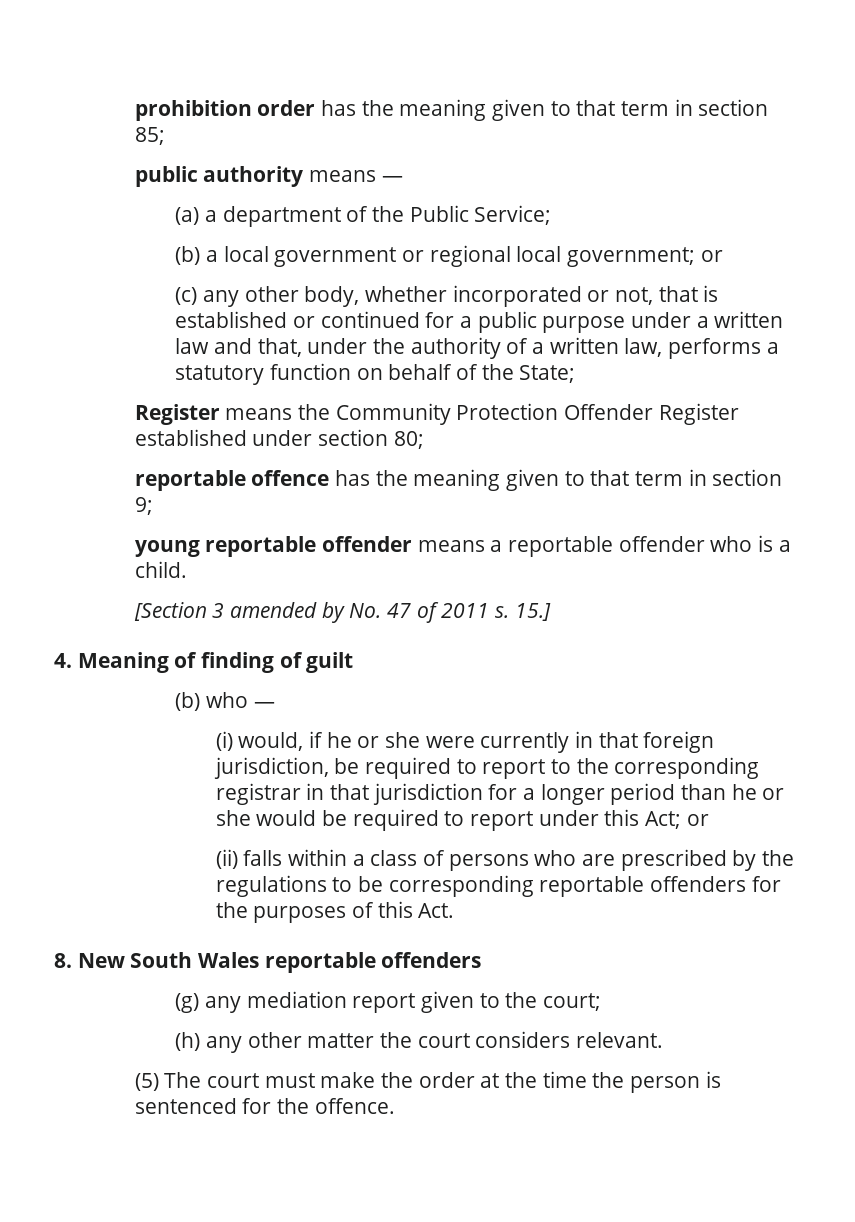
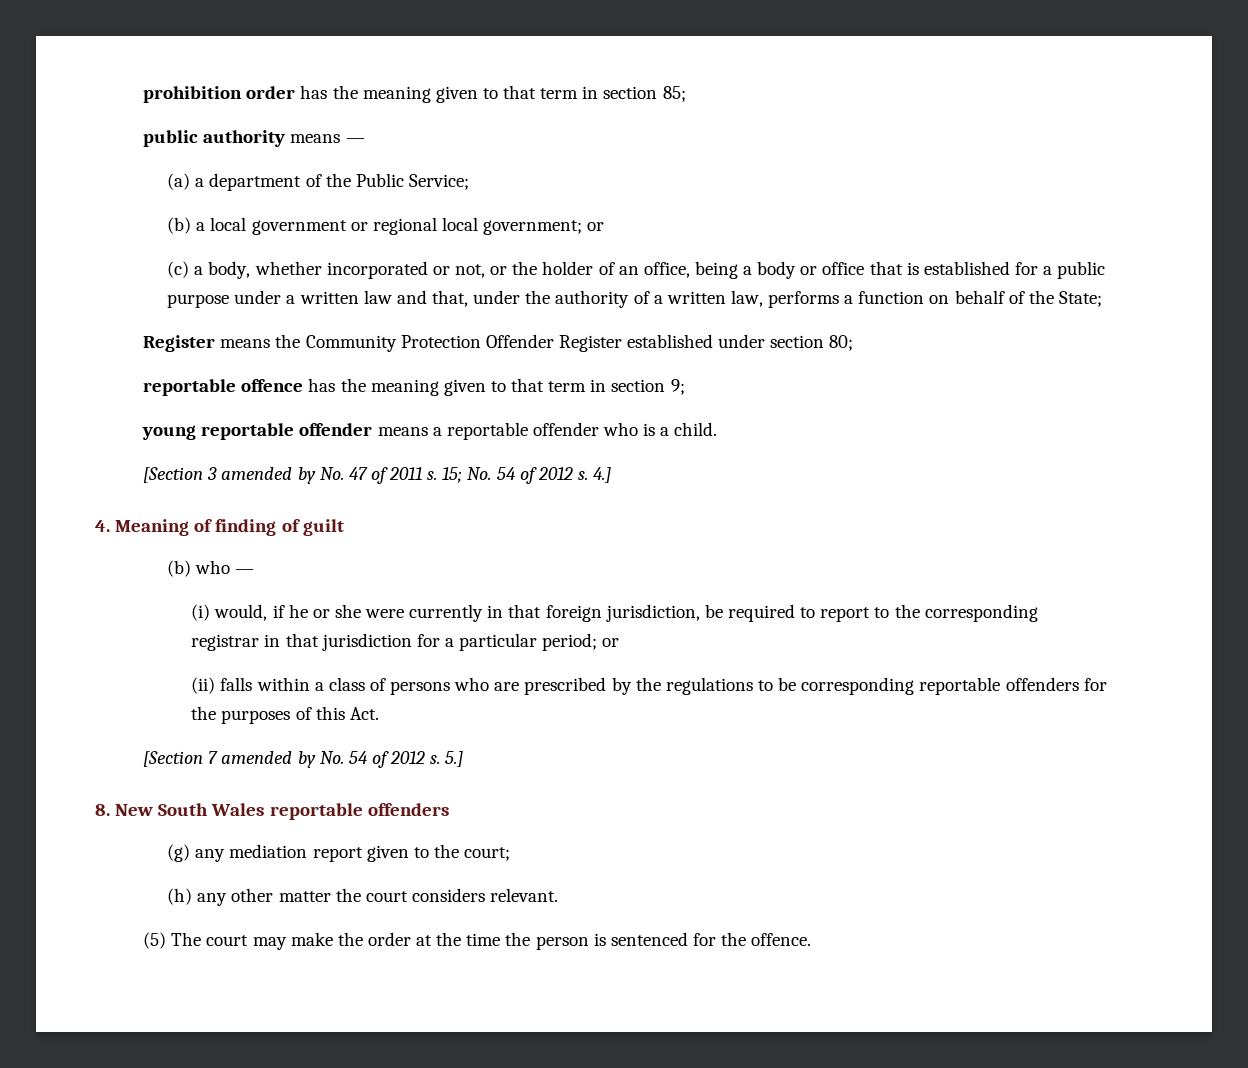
[202,286,299,307] any other -> [194,266,204,275] a
(653, 296) none -> [490,261,865,279] or the holder of an office, being a body or office
[292,311,420,328] or continued -> (1010, 268) none
[175,365,265,385] statutory -> (854, 299) none
[514,603,551,621] 15.] -> [442,467,612,484] 15; No. 54 of 2012 s. 4.]
[540,783,785,805] [215,809,681,831] longer period than he or she would be required to report under this Act; -> [459,633,598,651] particular period;
(455, 910) none -> [143,751,464,768] // [Section 7 amended by No. 54 of 2012 s. 5.]
[264,1073,315,1088] must -> [252,937,287,950] may

